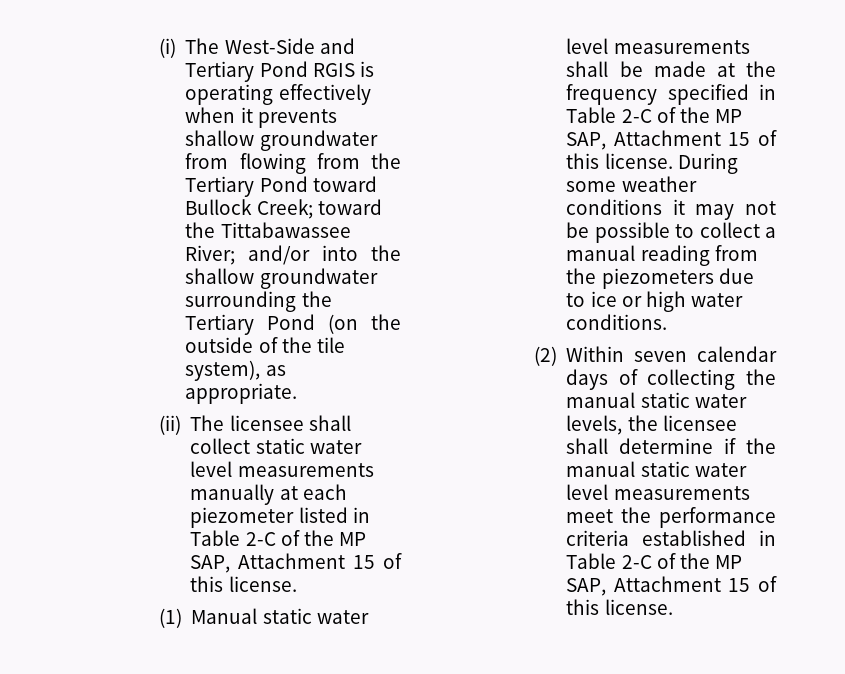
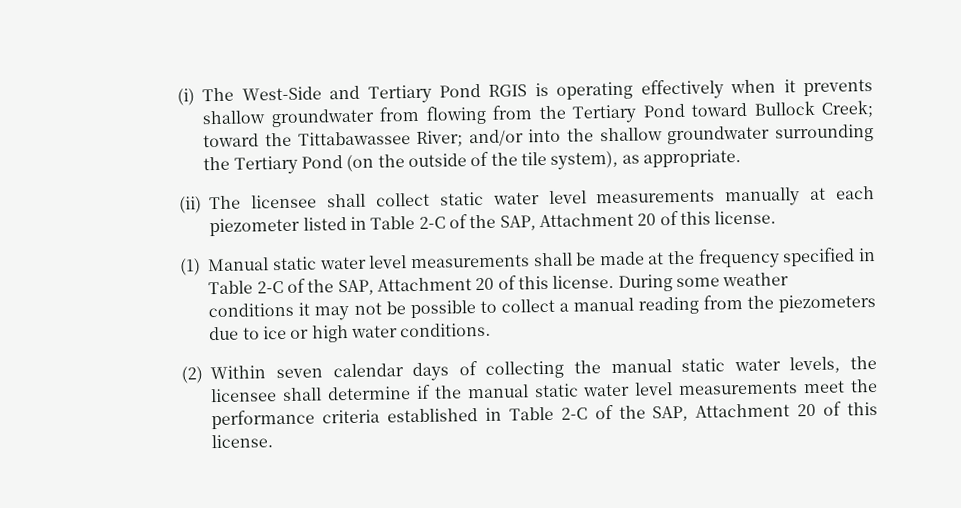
[338,532,366,546] [190,553,376,573] MP SAP, Attachment 15 -> [499,212,657,231] SAP, Attachment 20
[714,109,742,123] [566,130,751,150] MP SAP, Attachment 15 -> [337,277,495,296] SAP, Attachment 20
[714,555,742,569] [566,576,751,596] MP SAP, Attachment 15 -> [652,403,817,422] SAP, Attachment 20

